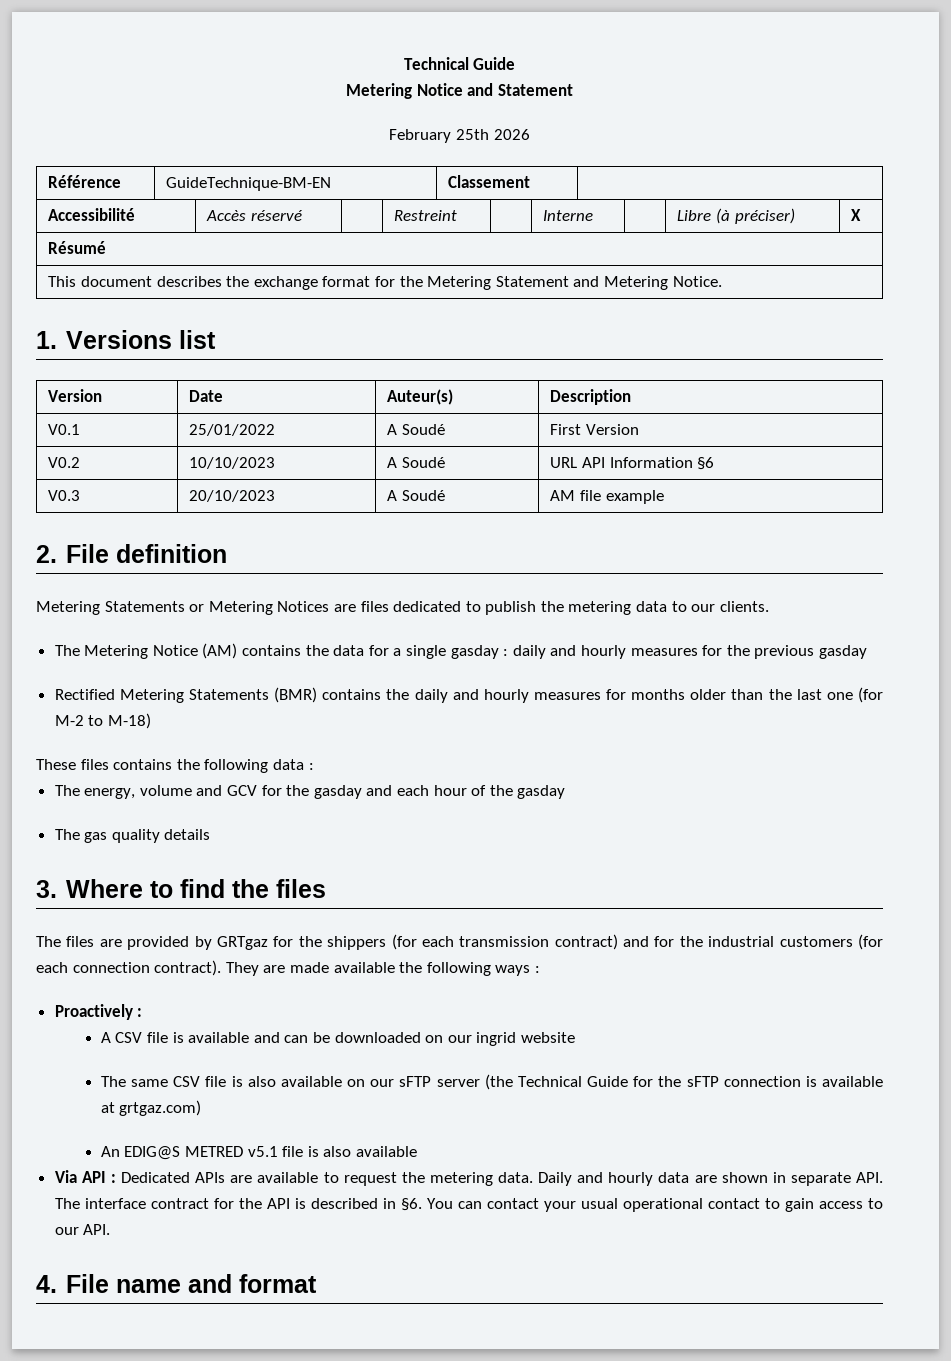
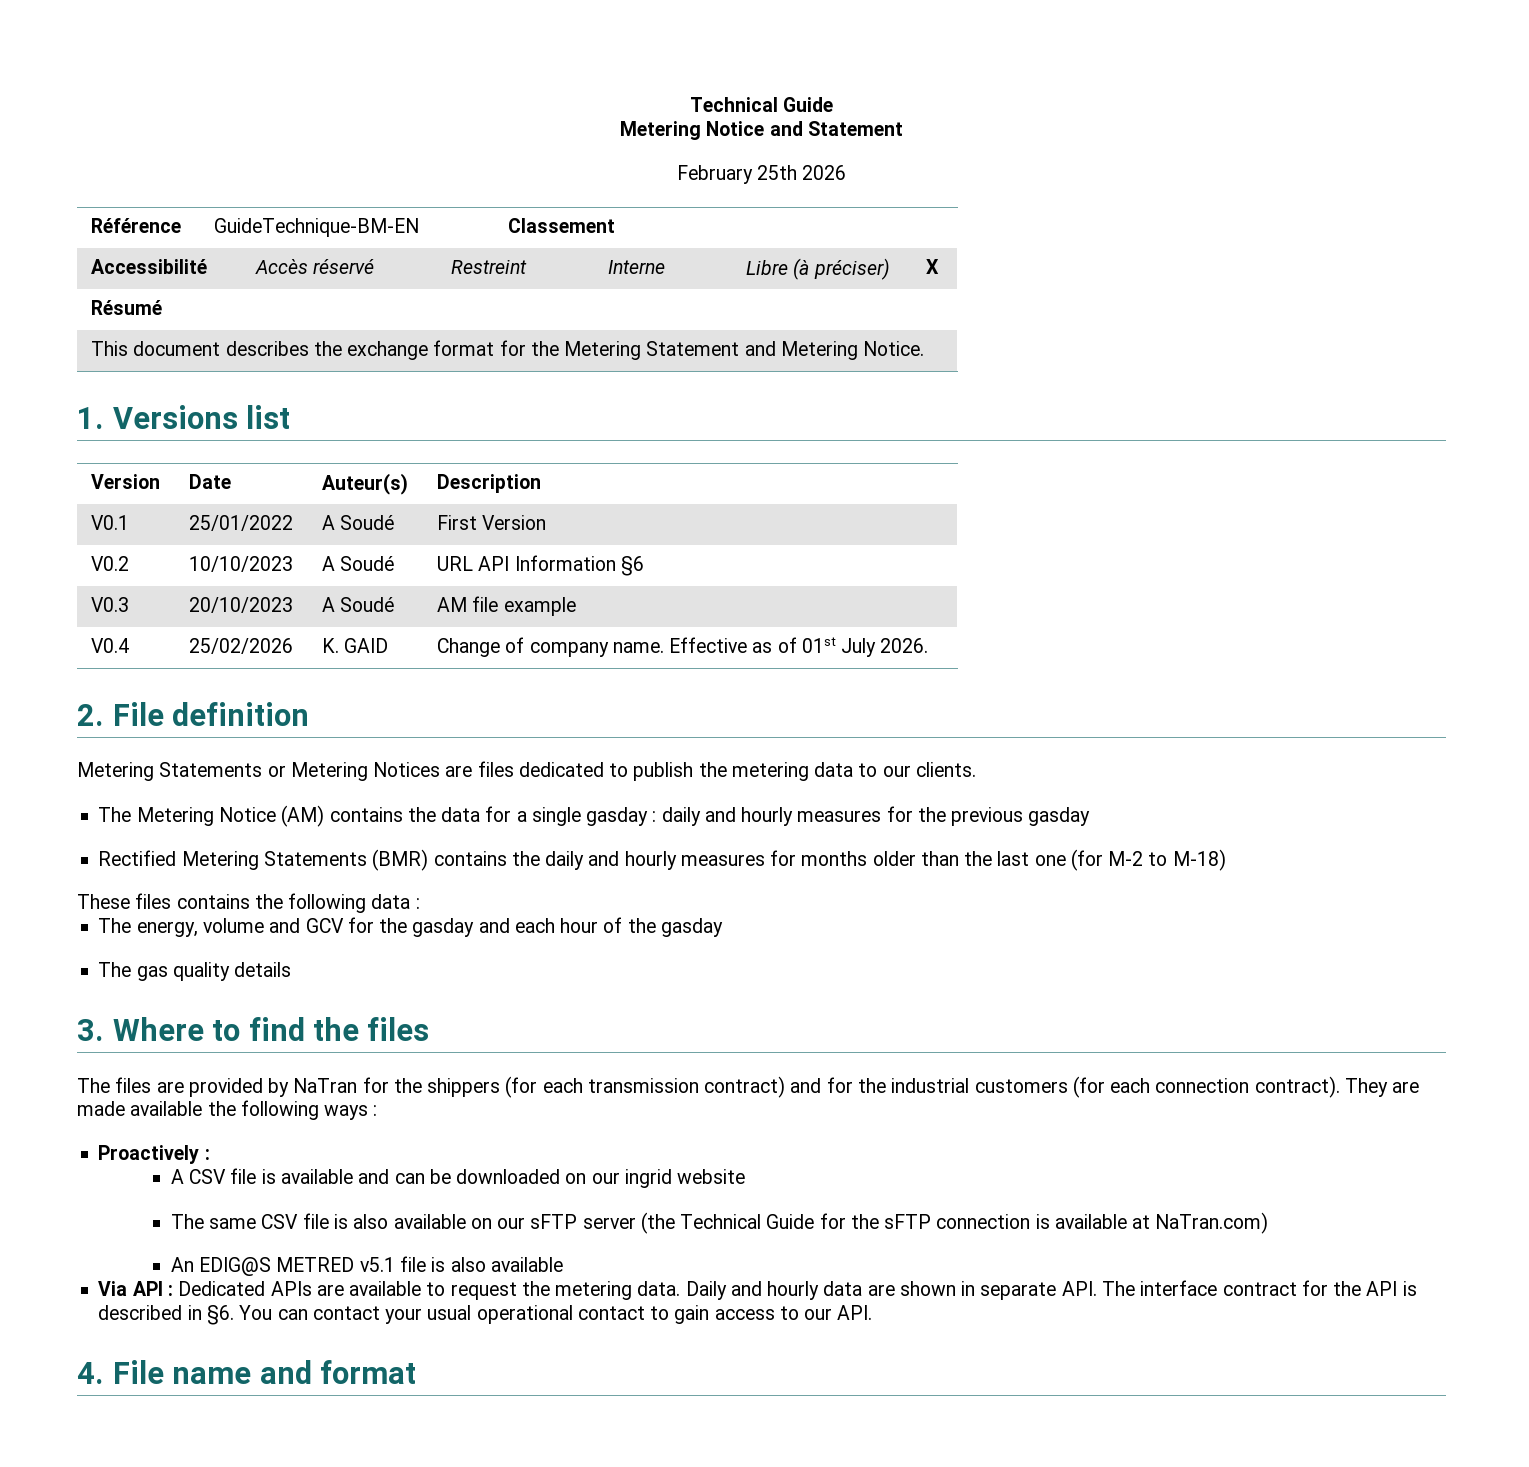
(664, 497) none -> [91,638,130,653] [189,638,294,654] [322,638,389,653] [437,637,929,657] // V0.4 | 25/02/2026 | K. GAID | Change of company name. Effective as of 01st July 2026.
[216,936,268,950] GRTgaz -> [293,1078,358,1093] NaTran
[119,1100,202,1116] grtgaz.com) -> [1155,1212,1269,1234] NaTran.com)

